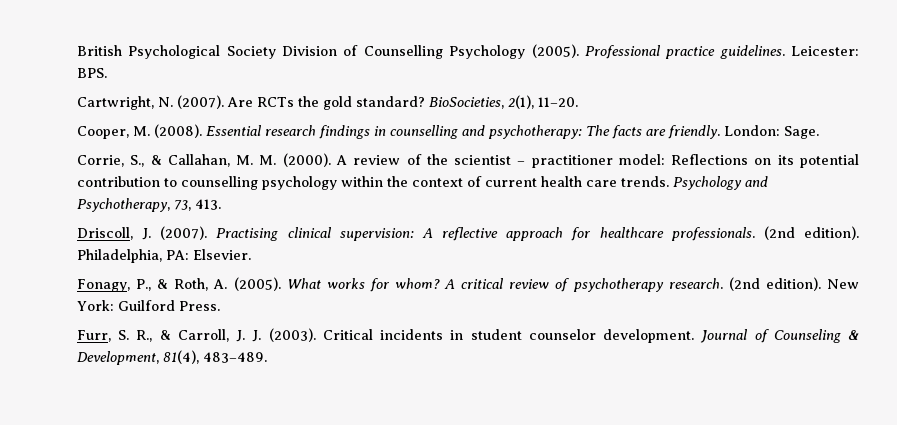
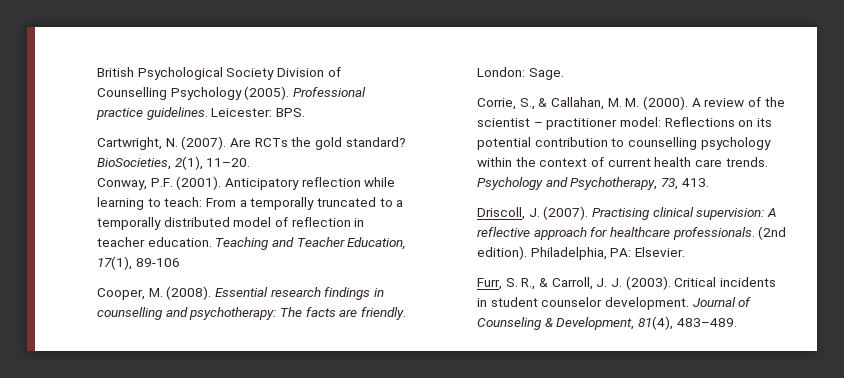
(579, 102) none -> [97,176,396,190] [97,197,404,210] [97,217,365,230] [97,237,407,250] [97,256,180,270] // Conway, P.F. (2001). Anticipatory reflection while learning to teach: From a temporally truncated to a temporally distributed model of reflection in teacher education. Teaching and Teacher Education, 17(1), 89-106
[77,277,859,292] [77,300,220,311] // Fonagy, P., & Roth, A. (2005). What works for whom? A critical review of psychotherapy research. (2nd edition). New York: Guilford Press. -> (686, 252) none

